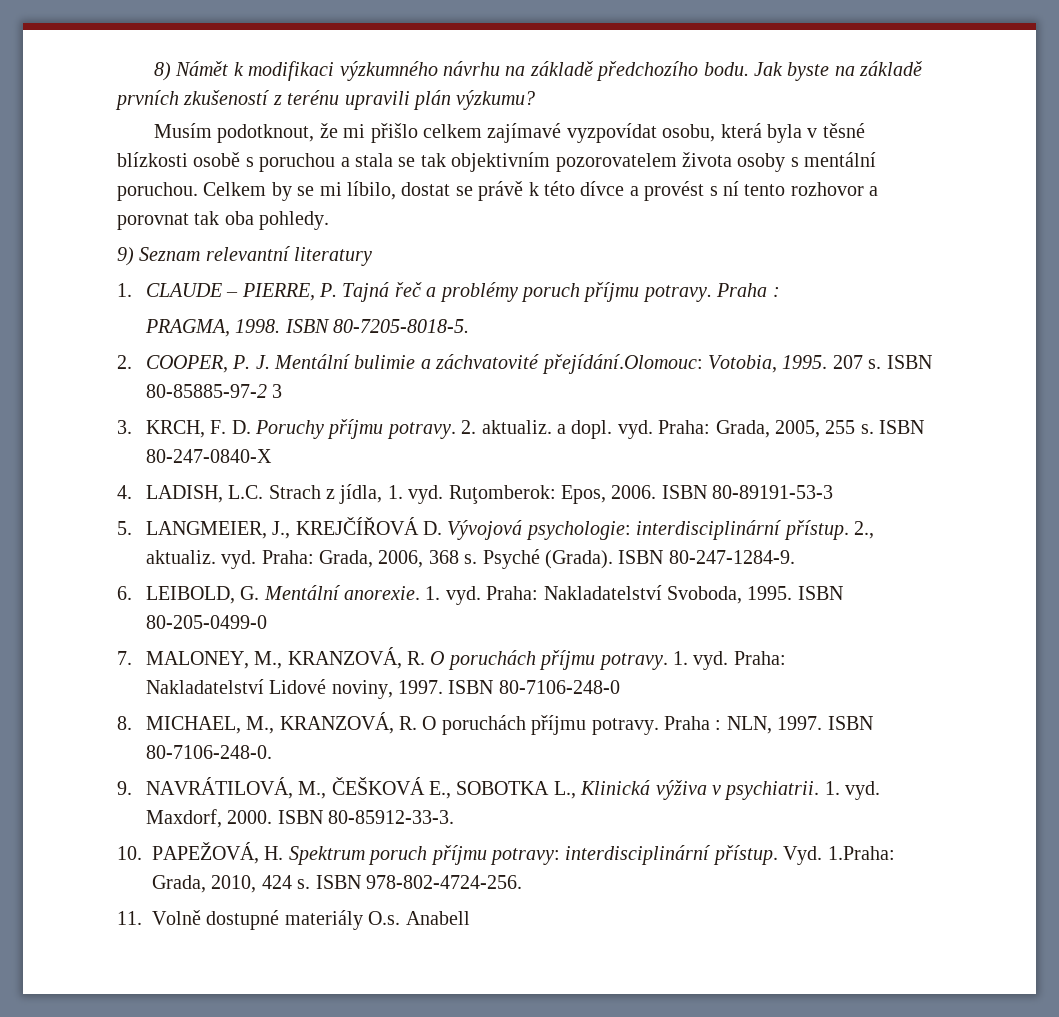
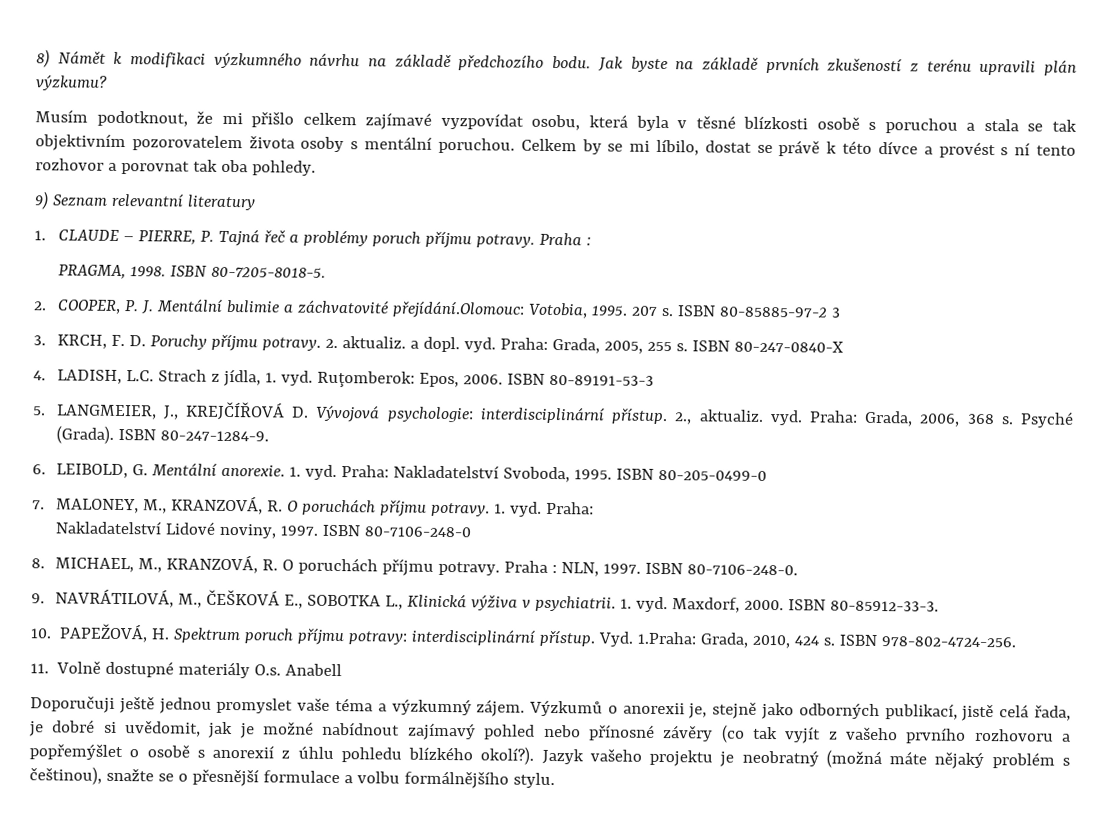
(470, 918) none -> [30,695,1071,722] [29,719,1072,744] [29,743,1071,770] [29,766,555,789] // Doporučuji ještě jednou promyslet vaše téma a výzkumný zájem. Výzkumů o anorexii je, stejně jako odborných publikací, jistě celá řada, je dobré si uvědomit, jak je možné nabídnout zajímavý pohled nebo přínosné závěry (co tak vyjít z vašeho prvního rozhovoru a popřemýšlet o osobě s anorexií z úhlu pohledu blízkého okolí?). Jazyk vašeho projektu je neobratný (možná máte nějaký problém s češtinou), snažte se o přesnější formulace a volbu formálnějšího stylu.

